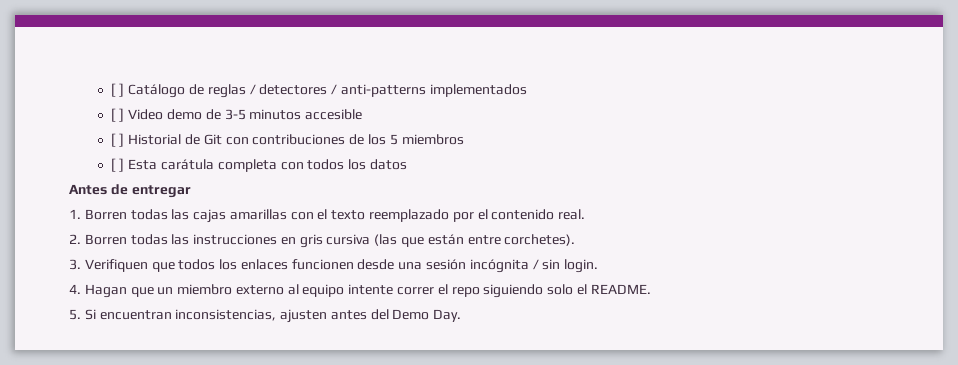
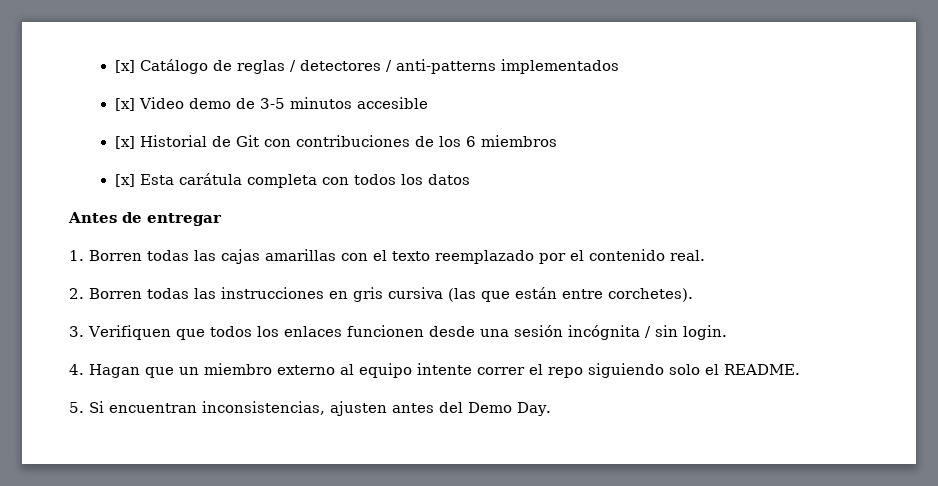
[110,83,125,97] [ ] -> [114,60,135,73] [x]
[110,108,125,122] [ ] -> [114,98,135,111] [x]
[110,133,125,147] [ ] -> [114,136,135,149] [x]
[389,134,398,145] 5 -> [465,136,476,147] 6
[110,158,125,172] [ ] -> [114,174,135,187] [x]

